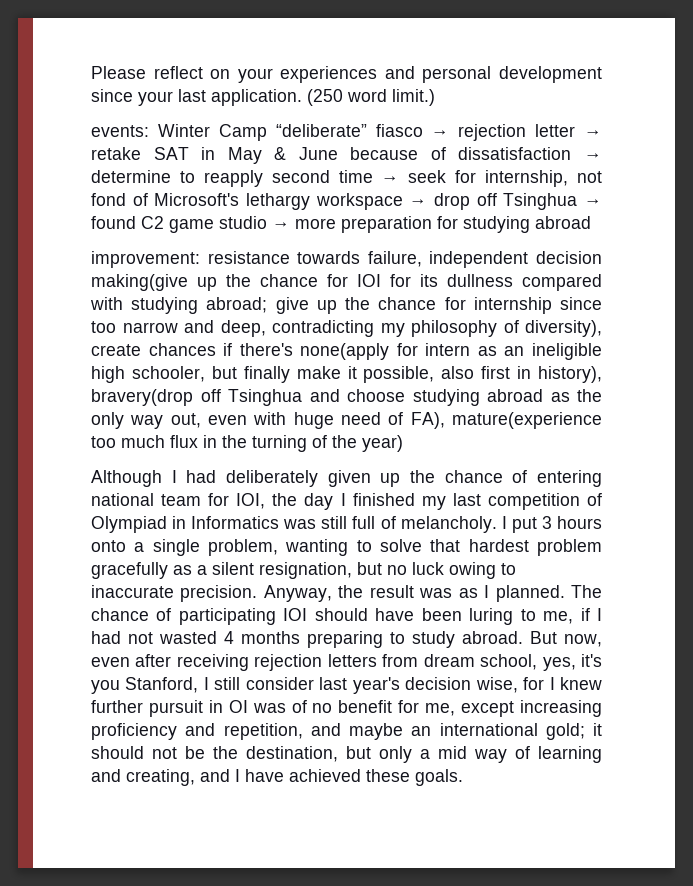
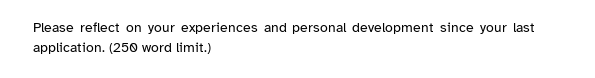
[91,124,602,141] [91,147,602,164] [91,170,603,187] [91,193,602,210] [91,216,591,233] [91,251,602,268] [91,274,602,291] [90,297,602,314] [91,320,602,337] [91,343,602,360] [91,366,602,383] [91,389,602,406] [91,412,602,429] [91,435,403,452] [91,470,602,487] [91,493,602,510] [91,516,602,533] [91,539,602,556] [91,562,516,579] [91,585,603,602] [91,608,602,625] [91,631,602,648] [91,654,603,671] [91,677,602,694] [91,700,603,717] [91,723,602,740] [91,746,602,763] [91,769,463,786] // events: Winter Camp “deliberate” fiasco → rejection letter → retake SAT in May & June because of dissatisfaction → determine to reapply second time → seek for internship, not fond of Microsoft's lethargy workspace → drop off Tsinghua → found C2 game studio → more preparation for studying abroad // improvement: resistance towards failure, independent decision making(give up the chance for IOI for its dullness compared with studying abroad; give up the chance for internship since too narrow and deep, contradicting my philosophy of diversity), create chances if there's none(apply for intern as an ineligible high schooler, but finally make it possible, also first in history), bravery(drop off Tsinghua and choose studying abroad as the only way out, even with huge need of FA), mature(experience too much flux in the turning of the year) // Although I had deliberately given up the chance of entering national team for IOI, the day I finished my last competition of Olympiad in Informatics was still full of melancholy. I put 3 hours onto a single problem, wanting to solve that hardest problem gracefully as a silent resignation, but no luck owing to inaccurate precision. Anyway, the result was as I planned. The chance of participating IOI should have been luring to me, if I had not wasted 4 months preparing to study abroad. But now, even after receiving rejection letters from dream school, yes, it's you Stanford, I still consider last year's decision wise, for I knew further pursuit in OI was of no benefit for me, except increasing proficiency and repetition, and maybe an international gold; it should not be the destination, but only a mid way of learning and creating, and I have achieved these goals. -> (211, 48) none

